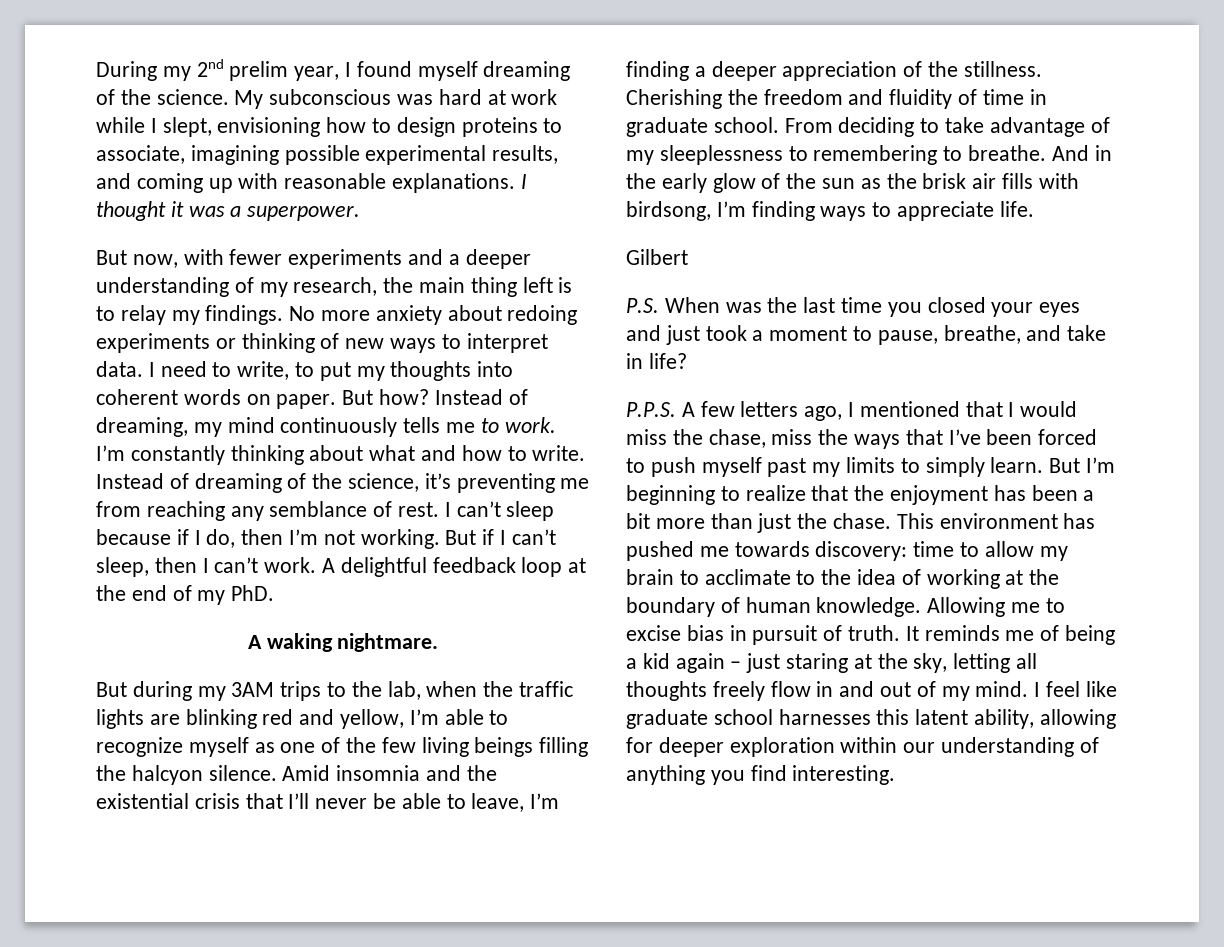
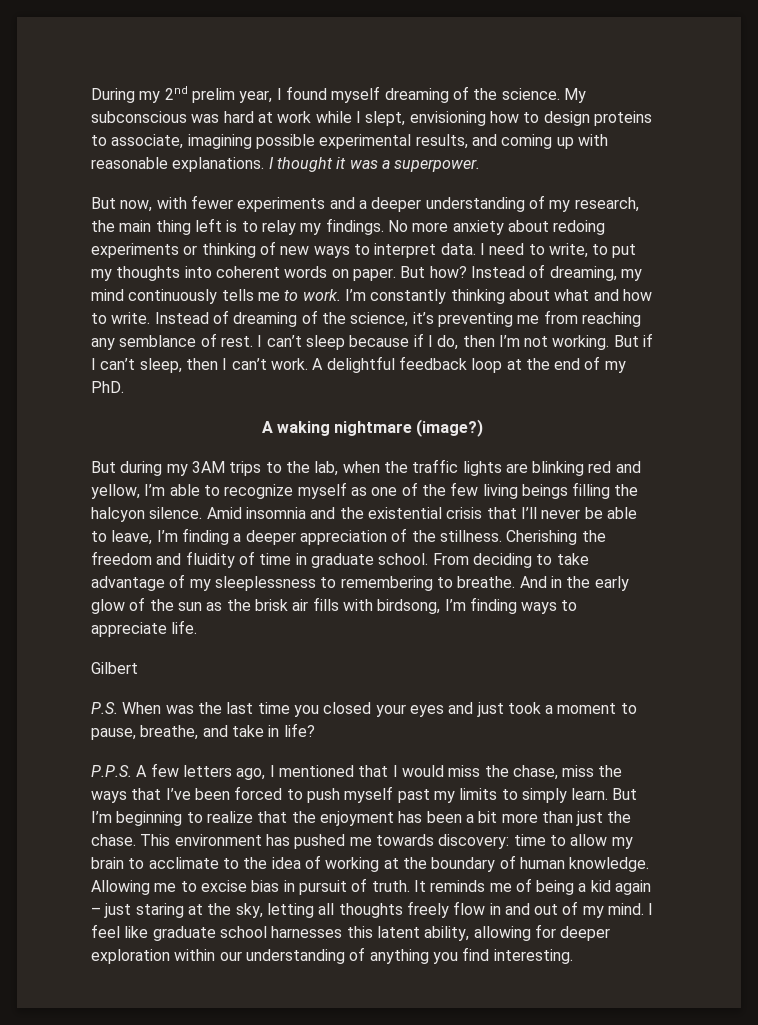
[337,633,439,652] nightmare. -> [334,419,484,437] nightmare (image?)

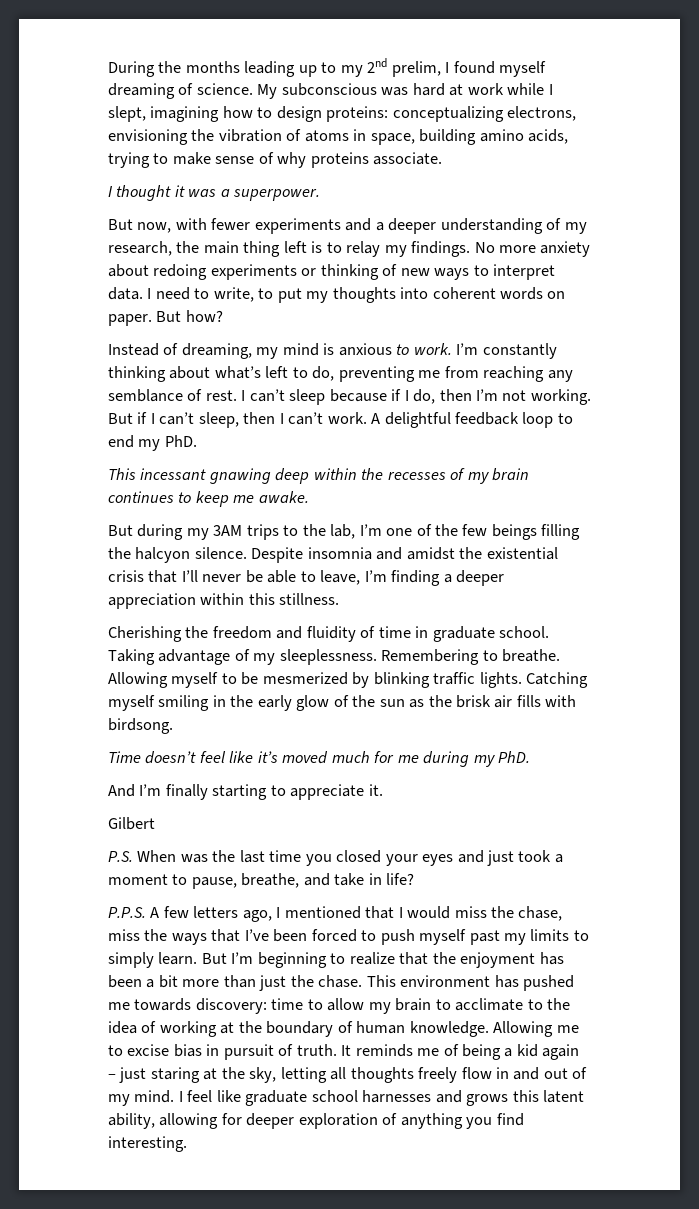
[139,86,273,103] my 2nd prelim year, -> [158,58,441,77] the months leading up to my 2nd prelim,
[473,88,498,100] the -> (194, 89) none
[409,111,486,126] envisioning -> [150,106,220,122] imagining
[593,111,652,126] [91,134,608,149] [91,157,265,172] proteins to associate, imagining possible experimental results, and coming up with reasonable explanations. -> [326,106,577,122] [108,129,569,145] [108,152,443,168] proteins: conceptualizing electrons, envisioning the vibration of atoms in space, building amino acids, trying to make sense of why proteins associate. //
(467, 272) none -> (223, 316) //
[128,289,280,304] continuously tells me -> [323,343,392,356] is anxious
[554,289,652,301] [91,310,434,327] what and how to write. Instead of dreaming of the science, it’s -> [214,366,335,381] what’s left to do,
[506,356,626,373] [91,381,124,393] [261,419,484,437] at the end of my PhD. // A waking nightmare (image?) -> [557,413,573,424] [108,435,197,451] [108,468,530,484] [108,491,309,507] to end my PhD. // This incessant gnawing deep within the recesses of my brain continues to keep me awake.
[342,459,641,476] [91,482,367,499] when the traffic lights are blinking red and yellow, I’m able to recognize myself as -> [359,524,382,536] I’m
[482,484,518,499] living -> (488, 530) none
[206,507,242,519] Amid -> [251,547,304,563] Despite
(336, 513) none -> [406,547,455,560] amidst
[391,528,436,542] of the -> [200,593,275,605] within this
(502, 536) none -> (340, 599) //
[432,553,589,568] [91,574,547,591] From deciding to take advantage of my sleeplessness to remembering to breathe. And -> [108,649,561,665] [108,672,589,688] [108,695,210,711] Taking advantage of my sleeplessness. Remembering to breathe. Allowing myself to be mesmerized by blinking traffic lights. Catching myself smiling
[377,597,558,614] birdsong, I’m finding ways -> [108,718,173,734] [108,751,531,767] [108,784,268,800] birdsong. // Time doesn’t feel like it’s moved much for me during my PhD. // And I’m finally starting
[171,620,198,634] life. -> [368,784,383,796] it.
(343, 932) none -> [435,1090,509,1106] and grows
[174,949,345,964] within our understanding -> (378, 1121) none

